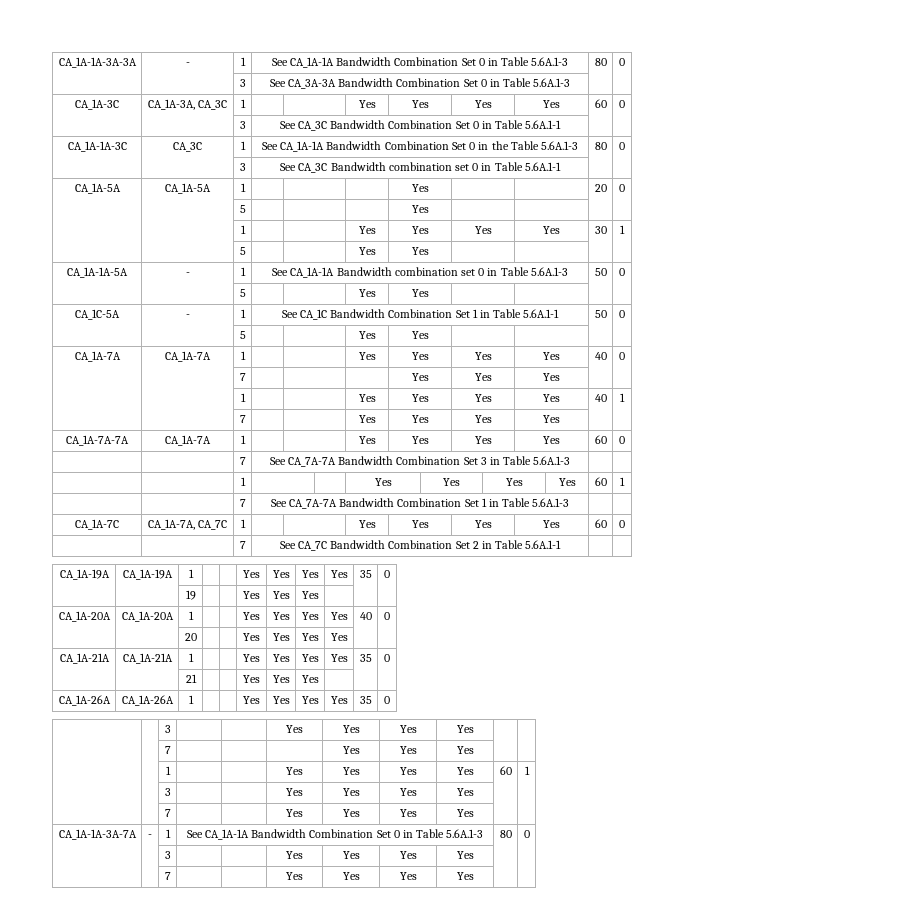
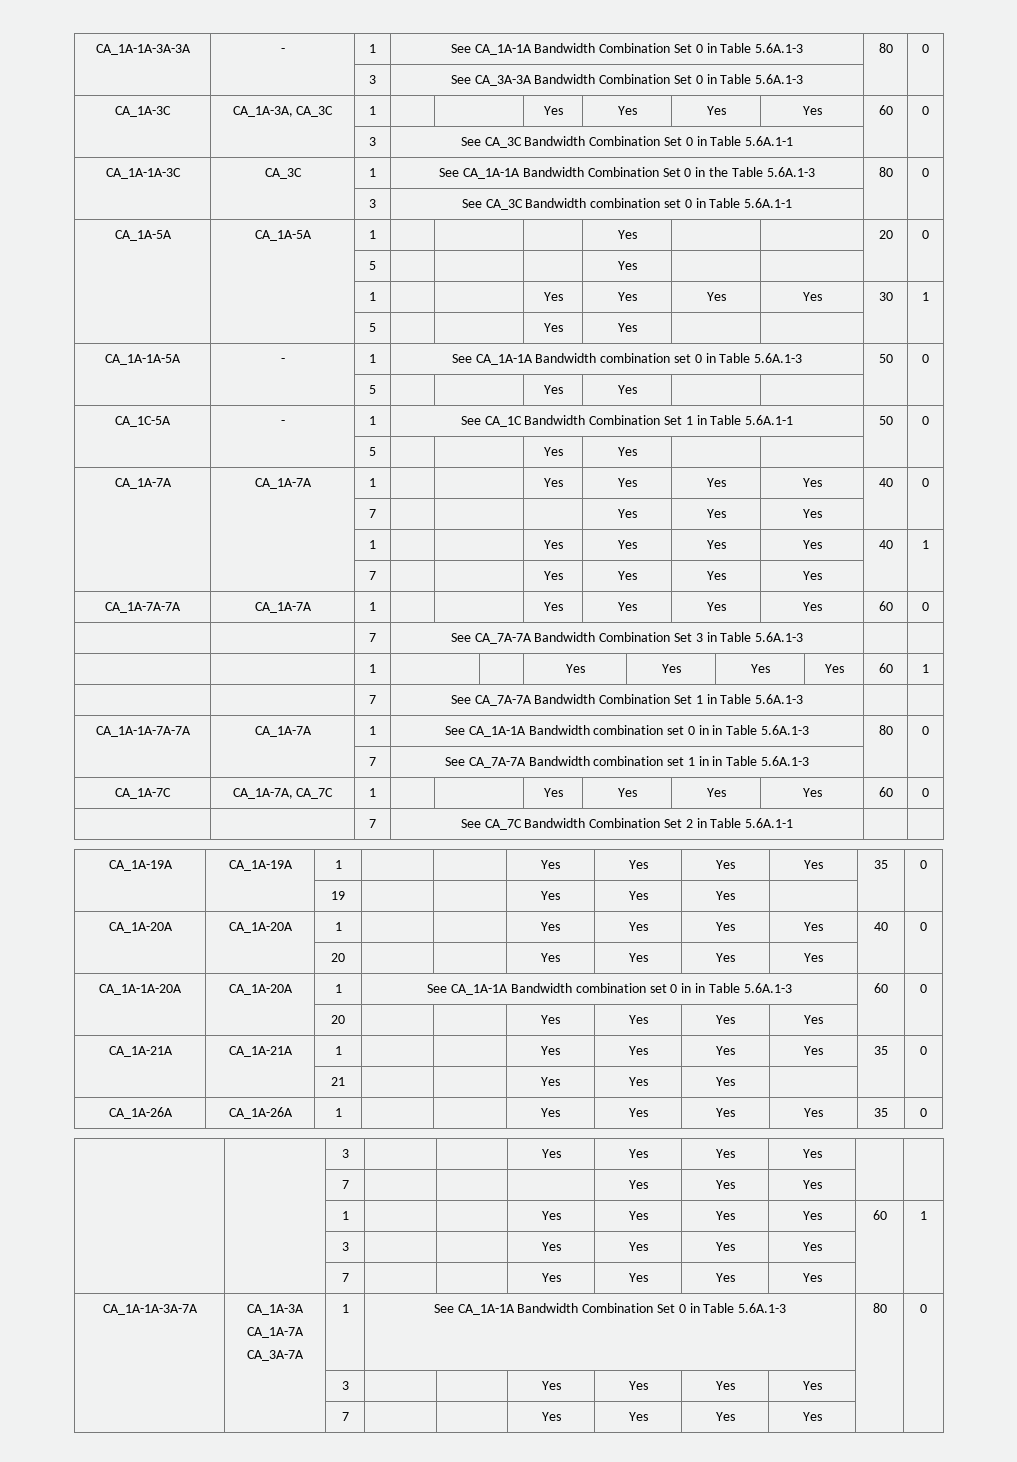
(570, 502) none -> [95,726,191,737] [254,726,312,737] [369,726,376,735] [444,725,810,737] [878,725,893,735] [922,726,929,735] [369,757,376,766] [444,756,810,768] // CA_1A-1A-7A-7A | CA_1A-7A | 1 | See CA_1A-1A Bandwidth combination set 0 in in Table 5.6A.1-3 | 80 | 0 // | | 7 | See CA_7A-7A Bandwidth combination set 1 in in Table 5.6A.1-3 | |
(348, 637) none -> [99,984,182,995] [228,984,293,995] [334,984,342,993] [427,983,792,995] [874,983,888,993] [920,984,927,993] [331,1015,345,1024] [541,1015,560,1024] [628,1015,648,1024] [716,1015,735,1024] [804,1015,823,1024] // CA_1A-1A-20A | CA_1A-20A | 1 | See CA_1A-1A Bandwidth combination set 0 in in Table 5.6A.1-3 | 60 | 0 // | | 20 | | | Yes | Yes | Yes | Yes | |
[148,834,152,838] - -> [247,1304,304,1315] [247,1327,304,1338] [247,1350,304,1361] CA_1A-3A // CA_1A-7A // CA_3A-7A

